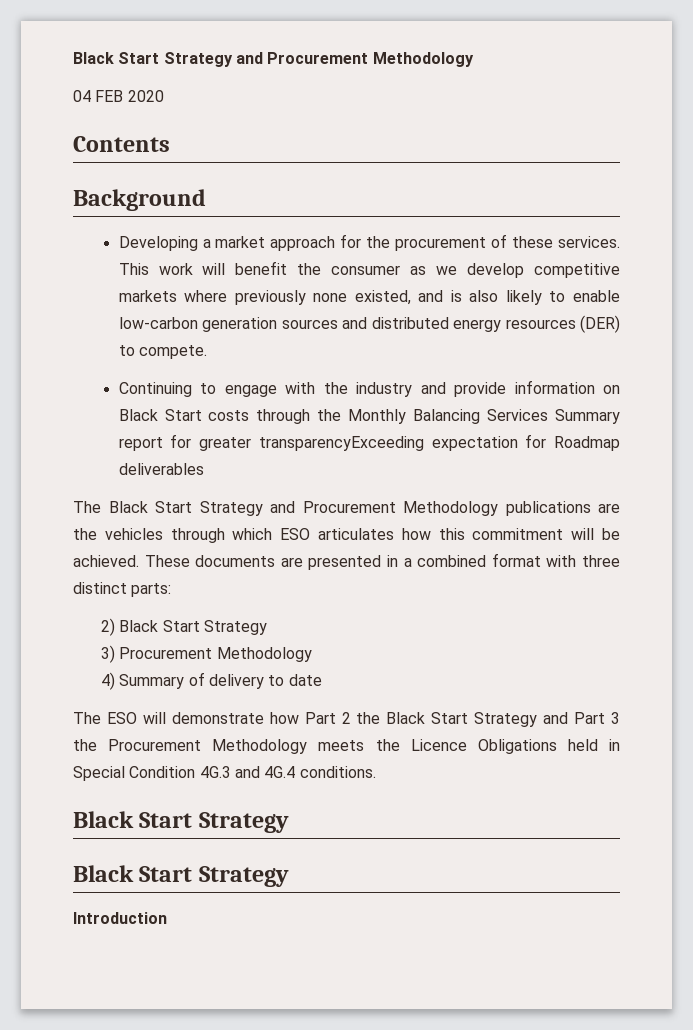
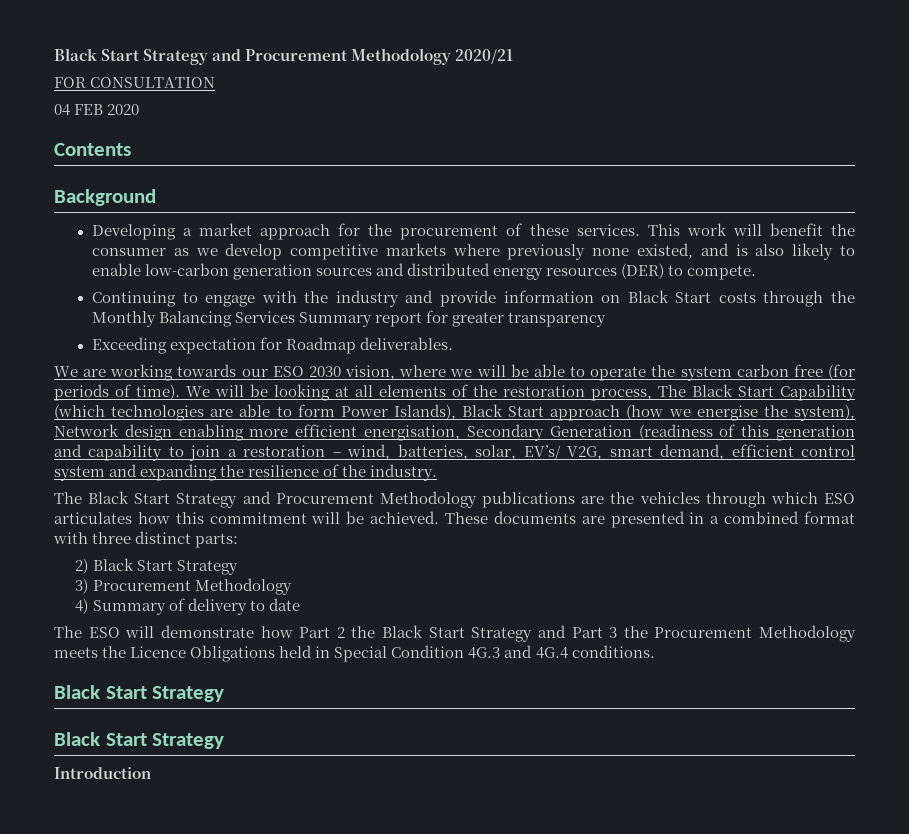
[73,52,474,67] Black Start Strategy and Procurement Methodology -> [54,48,514,65] [54,77,216,88] Black Start Strategy and Procurement Methodology 2020/21 // FOR CONSULTATION
[258,436,424,451] transparencyExceeding -> [508,312,607,327] [91,337,167,354] transparency // Exceeding
[118,463,204,475] deliverables -> [360,337,454,350] [54,364,855,381] [54,384,856,401] [54,404,855,421] [54,424,856,441] [54,444,855,461] [54,464,438,481] deliverables. // We are working towards our ESO 2030 vision, where we will be able to operate the system carbon free (for periods of time). We will be looking at all elements of the restoration process, The Black Start Capability (which technologies are able to form Power Islands), Black Start approach (how we energise the system), Network design enabling more efficient energisation, Secondary Generation (readiness of this generation and capability to join a restoration – wind, batteries, solar, EV’s/ V2G, smart demand, efficient control system and expanding the resilience of the industry.

